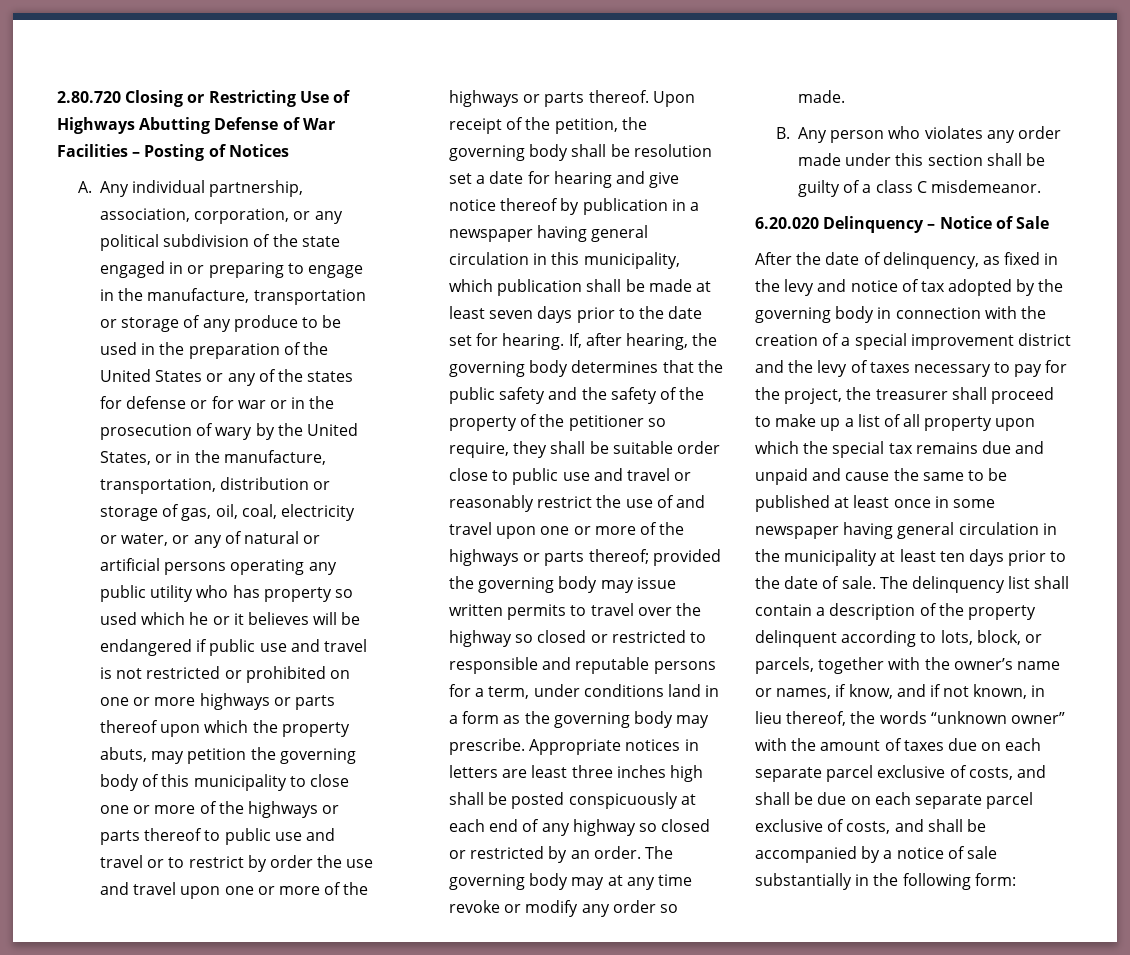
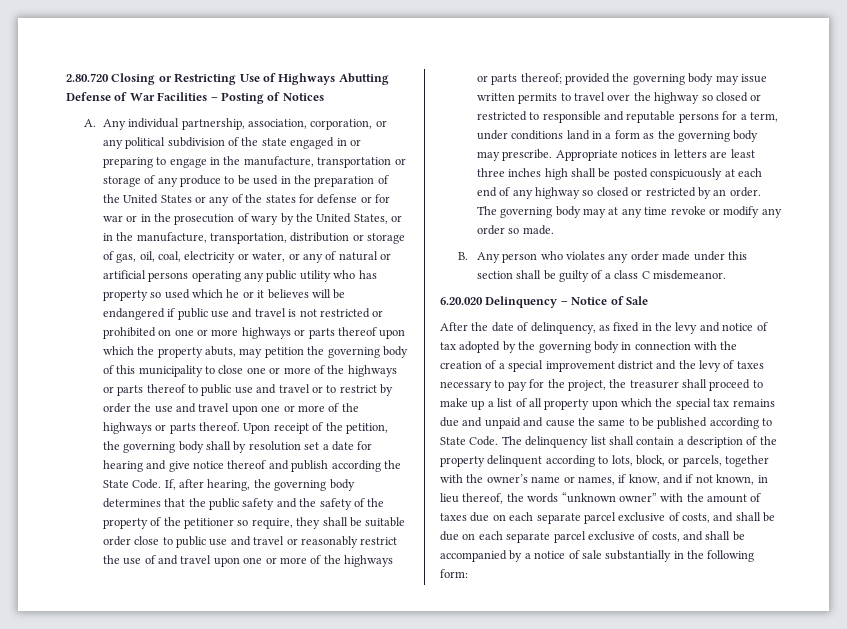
[610,144,630,157] be -> [233,441,247,453] by
[560,198,699,215] [449,225,649,242] [449,252,680,269] [449,279,711,296] [449,306,703,323] [449,333,565,350] by publication in a newspaper having general circulation in this municipality, which publication shall be made at least seven days prior to the date set for hearing. -> [268,460,401,472] [102,479,162,489] and publish according the State Code.
[834,495,995,508] [755,522,1057,539] [755,549,1067,566] [755,576,876,589] at least once in some newspaper having general circulation in the municipality at least ten days prior to the date of sale. -> [709,417,773,429] [440,436,499,446] according to State Code.

